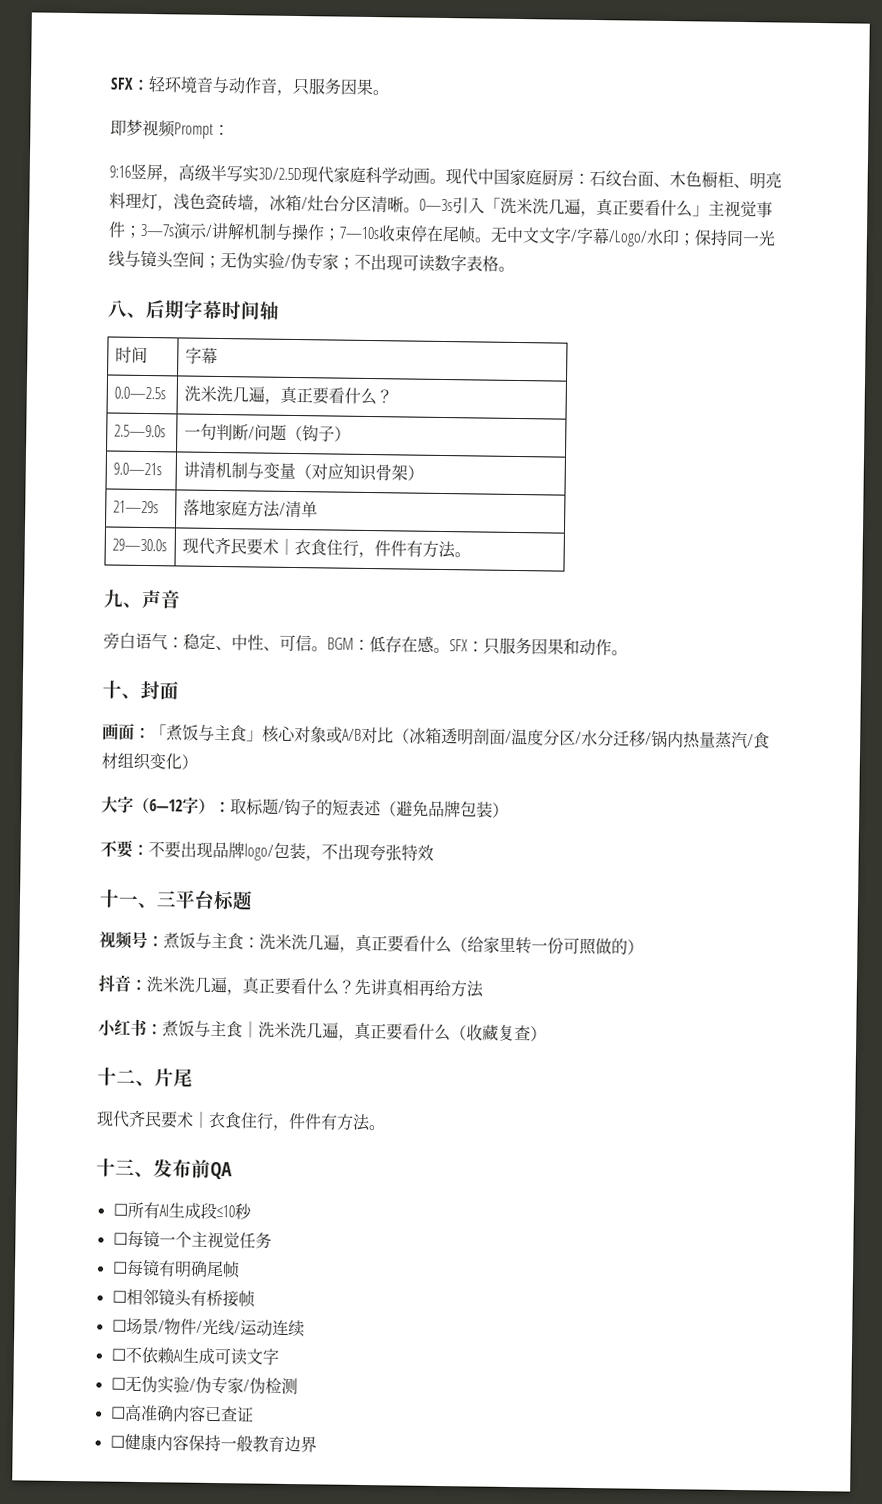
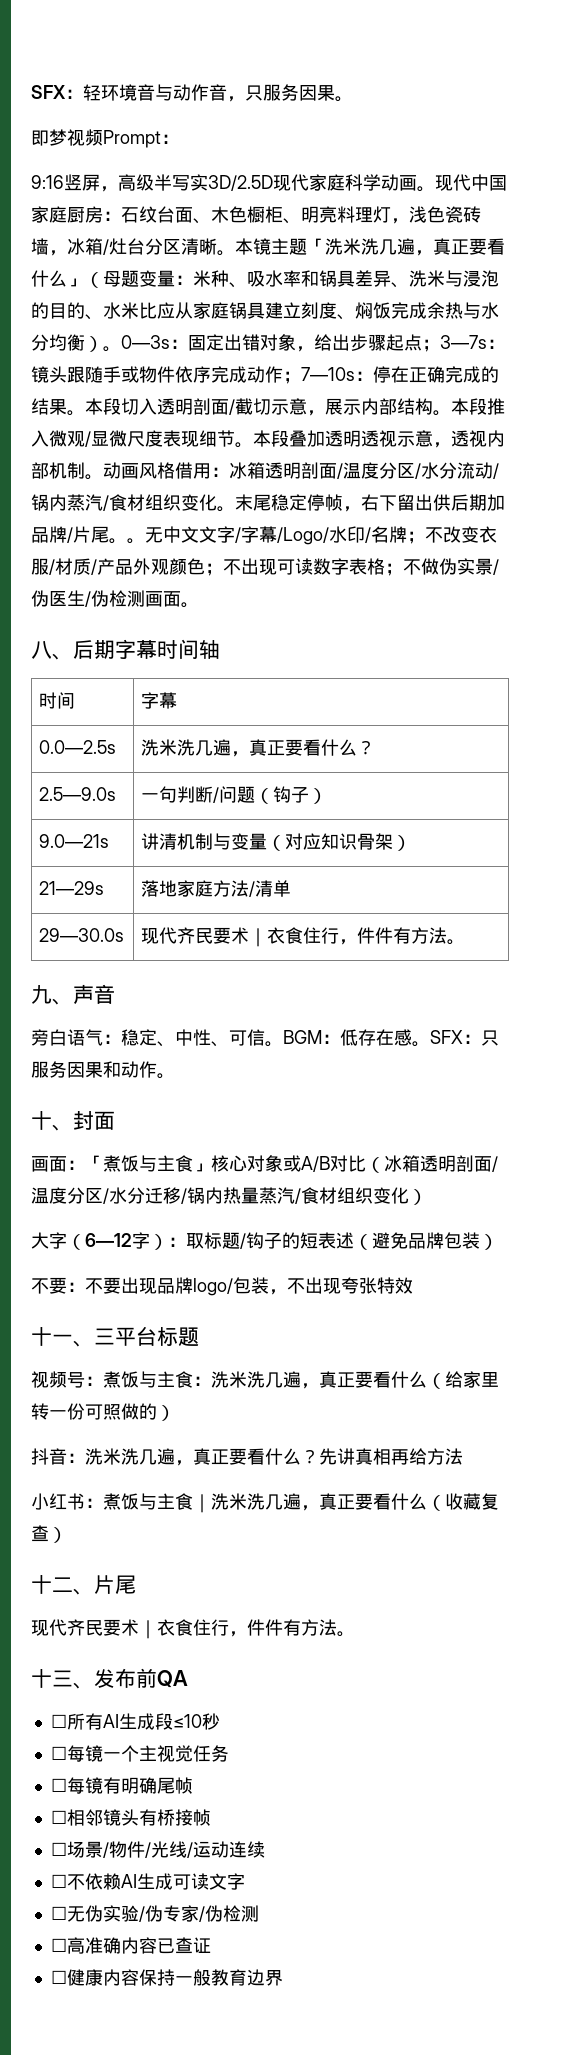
[419,197,485,215] 0—3s引入 -> [235,238,307,255] 本镜主题
[708,200,773,218] [108,221,477,244] 主视觉事件；3—7s演示/讲解机制与操作；7—10s收束停在尾帧 -> [85,270,499,288] [31,302,499,320] [31,334,505,352] [31,366,499,384] [31,398,505,416] [31,430,505,448] [31,462,499,480] [31,494,505,512] [31,526,127,544] （母题变量：米种、吸水率和锅具差异、洗米与浸泡的目的、水米比应从家庭锅具建立刻度、焖饭完成余热与水分均衡）。0—3s：固定出错对象，给出步骤起点；3—7s：镜头跟随手或物件依序完成动作；7—10s：停在正确完成的结果。本段切入透明剖面/截切示意，展示内部结构。本段推入微观/显微尺度表现细节。本段叠加透明透视示意，透视内部机制。动画风格借用：冰箱透明剖面/温度分区/水分流动/锅内蒸汽/食材组织变化。末尾稳定停帧，右下留出供后期加品牌/片尾。
[678,229,776,247] [108,249,339,271] ；保持同一光线与镜头空间；无伪实验/伪专家 -> [365,526,497,544] [31,558,205,575] /名牌；不改变衣服/材质/产品外观颜色
(499, 263) none -> [385,558,499,576] [31,590,181,607] ；不做伪实景/伪医生/伪检测画面

